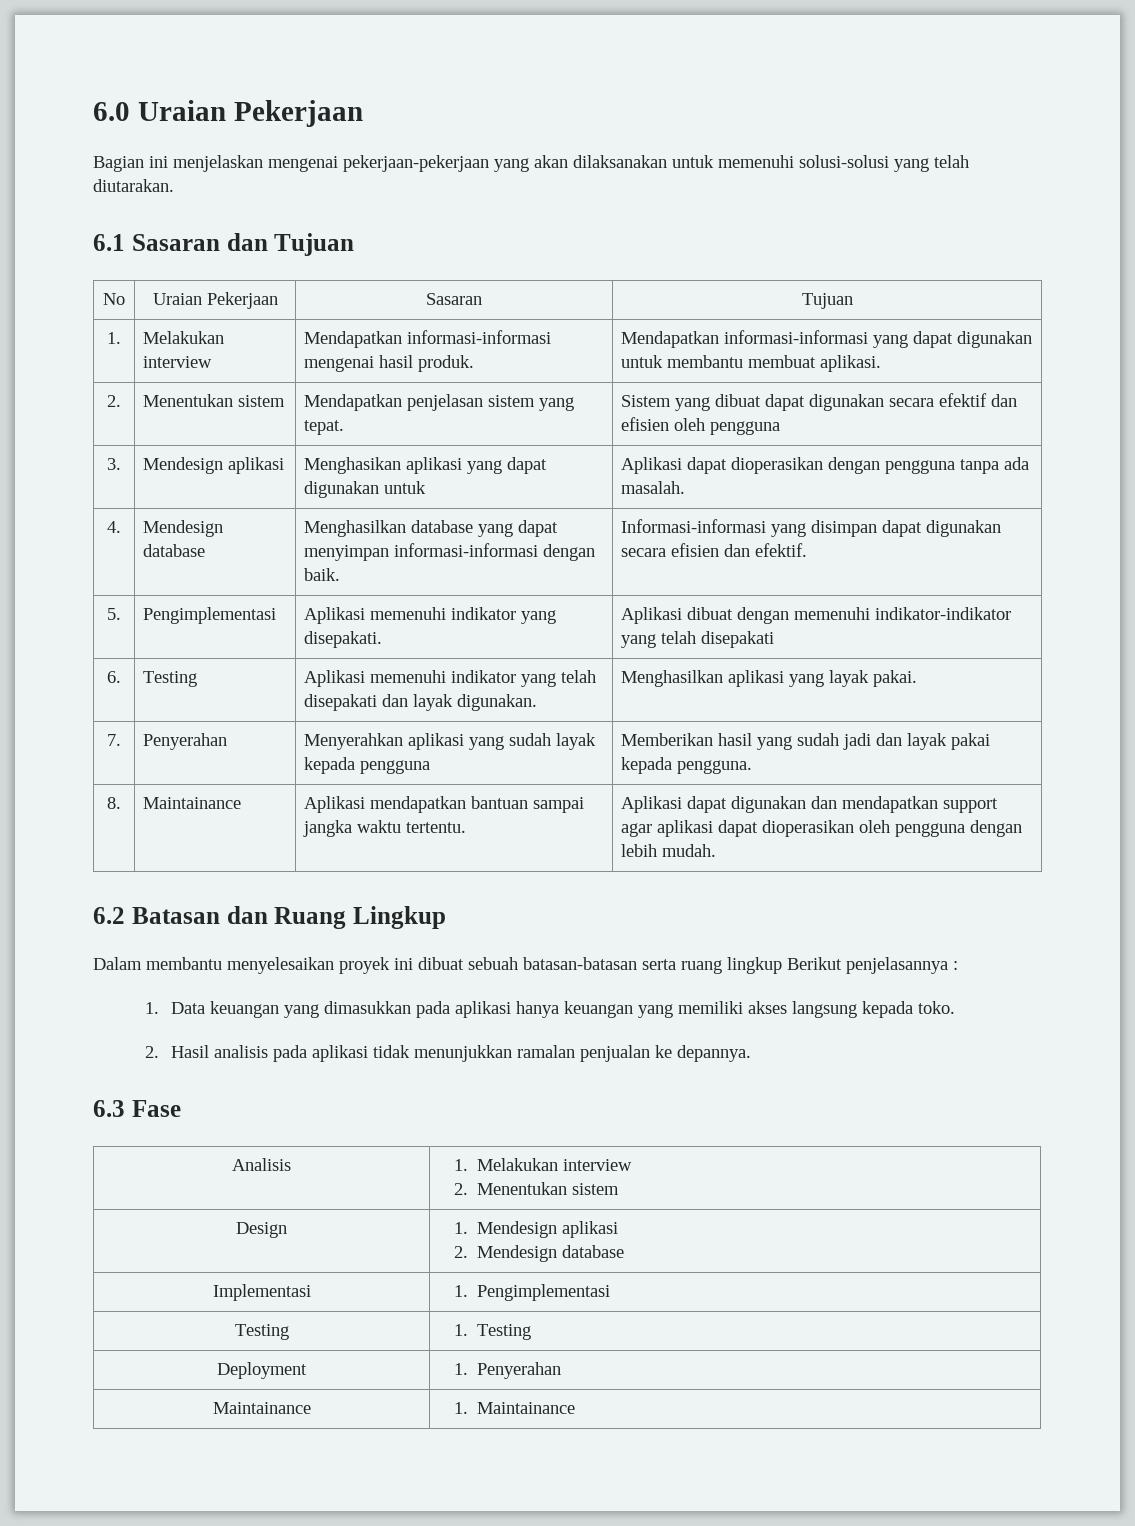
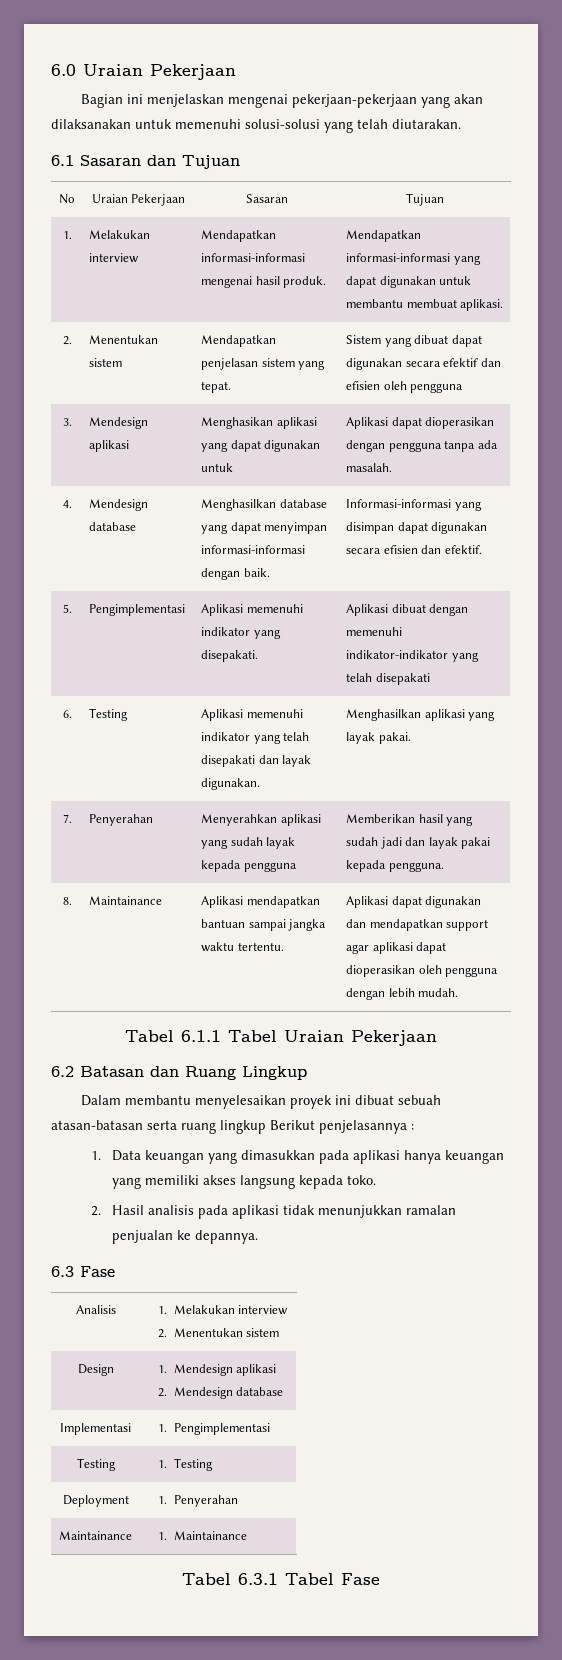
(717, 850) none -> [125,1030,437,1046] // Tabel 6.1.1 Tabel Uraian Pekerjaan
[523,957,637,970] batasan-batasan -> [51,1120,143,1130] atasan-batasan
(576, 1408) none -> [182,1573,380,1585] // Tabel 6.3.1 Tabel Fase

